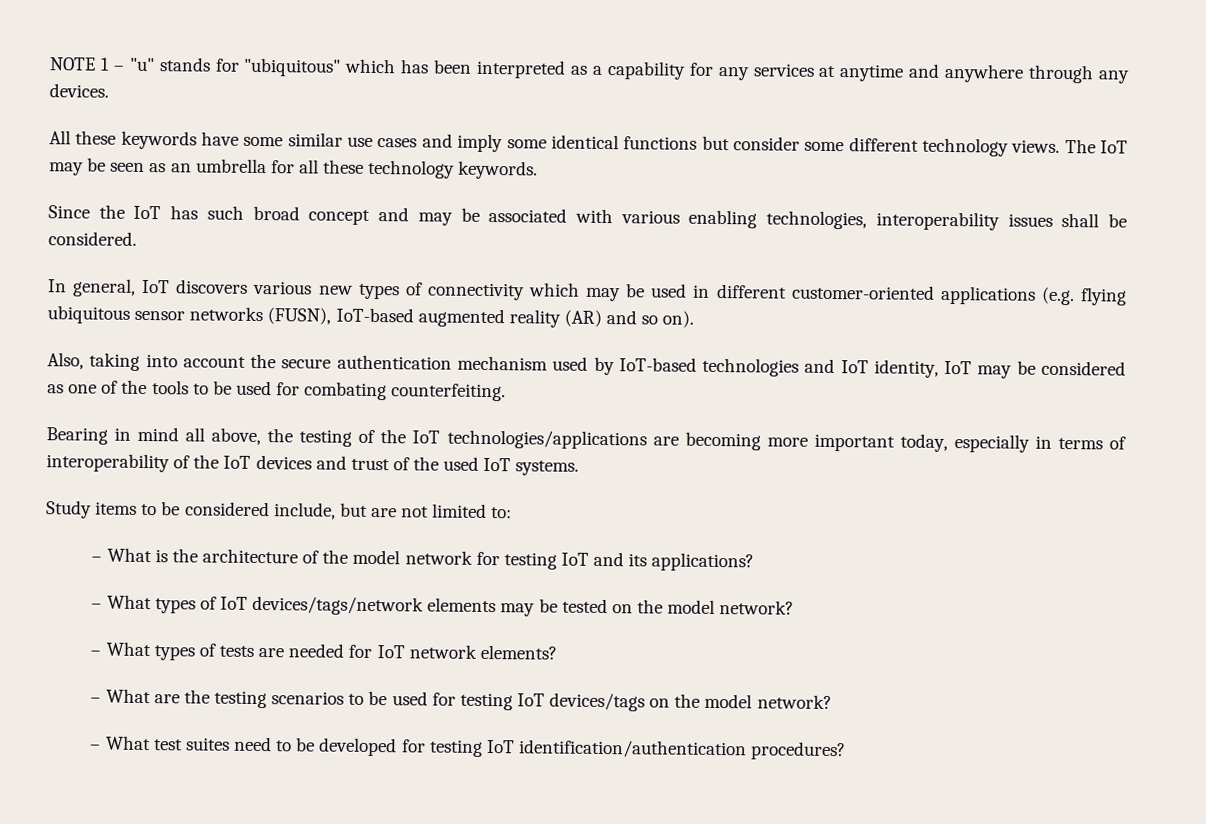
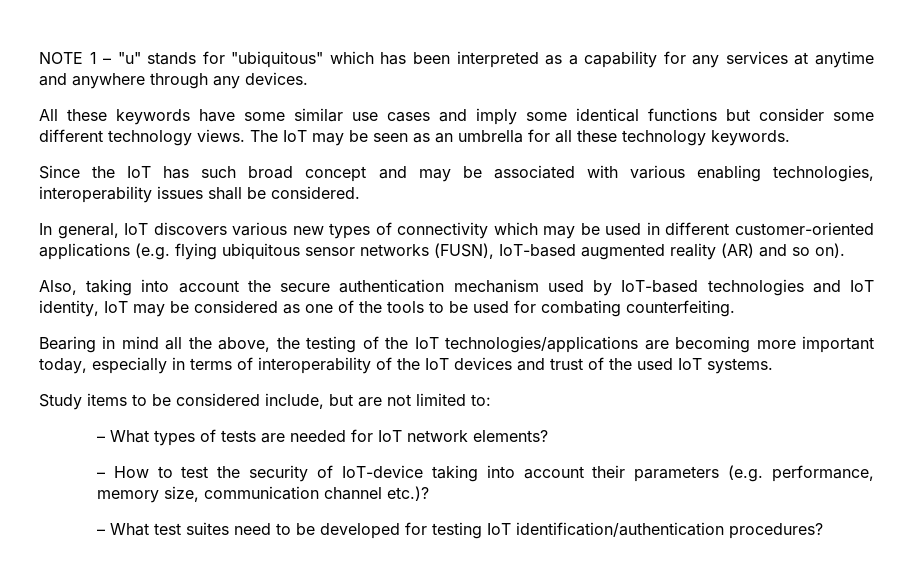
(206, 434) none -> [188,337,212,349] the
[91,547,755,572] [91,594,795,617] // – What is the architecture of the model network for testing IoT and its applications? // – What types of IoT devices/tags/network elements may be tested on the model network? -> (491, 400) none
[105,688,832,712] What are the testing scenarios to be used for testing IoT devices/tags on the model network? -> [113,465,874,482] [96,486,429,503] How to test the security of IoT-device taking into account their parameters (e.g. performance, memory size, communication channel etc.)?

